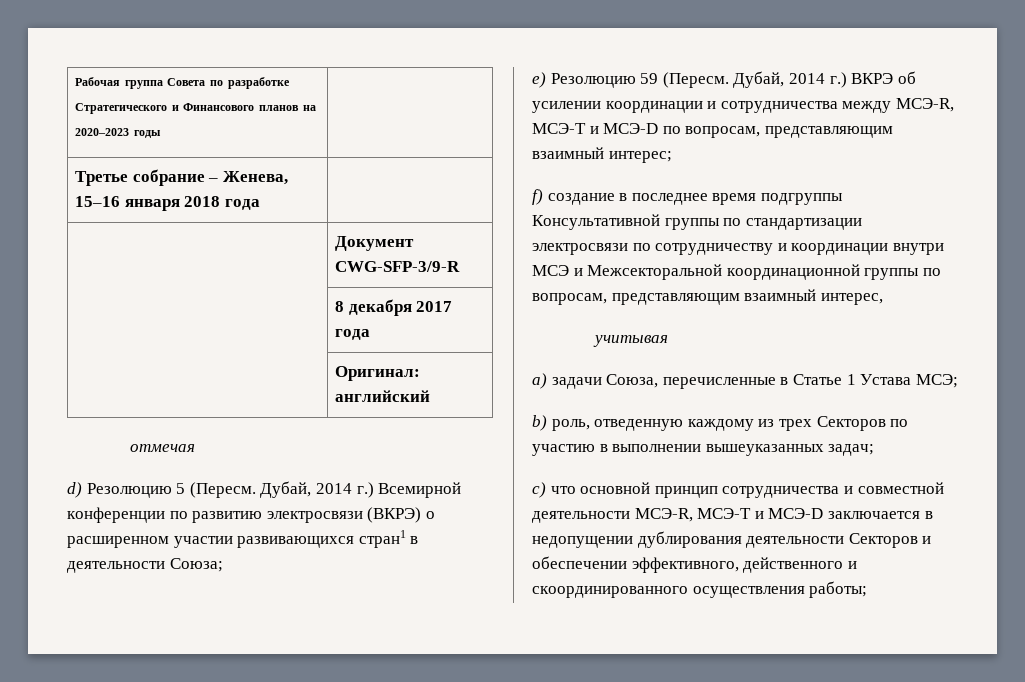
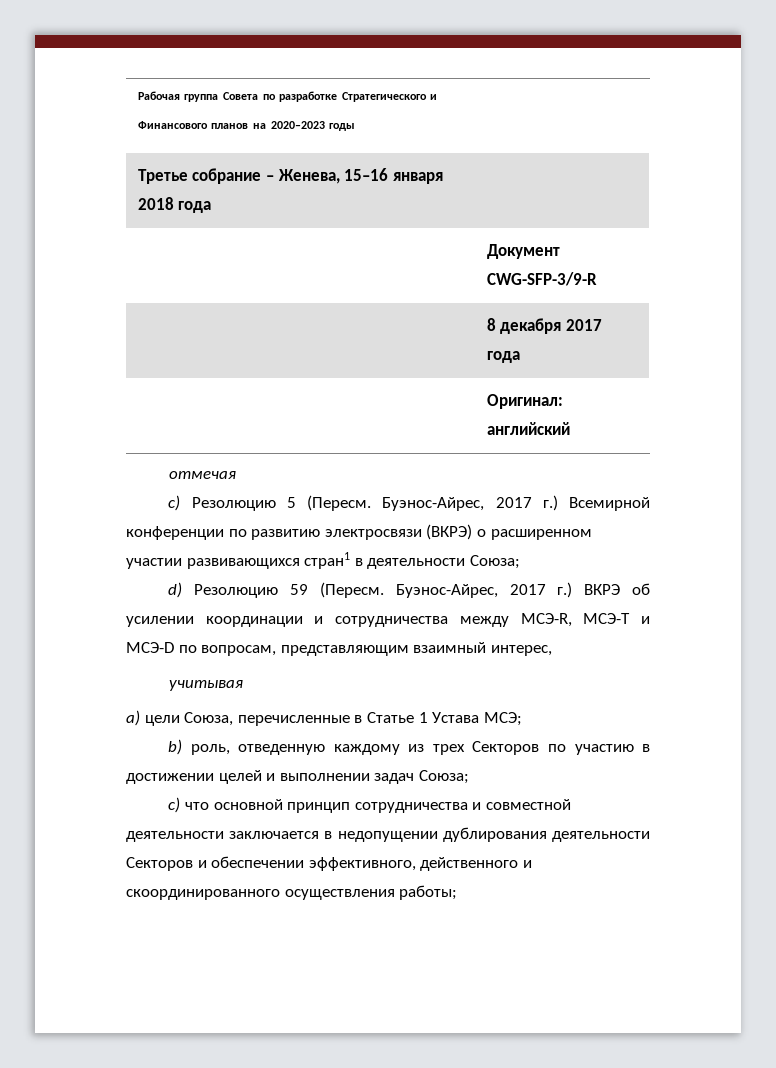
[67,482,82,498] d) -> [168,495,181,511] с)
[260,481,352,498] Дубай, 2014 -> [382,497,532,511] Буэнос-Айрес, 2017
[532,72,546,88] e) -> [168,582,183,598] d)
[733,71,825,88] Дубай, 2014 -> [395,584,546,598] Буэнос-Айрес, 2017
[608,151,672,163] [532,189,843,205] [532,214,862,230] [532,243,944,255] [532,264,941,280] [532,289,817,305] интерес; // f) создание в последнее время подгруппы Консультативной группы по стандартизации электросвязи по сотрудничеству и координации внутри МСЭ и Межсекторальной координационной группы по вопросам, представляющим взаимный -> (487, 647) none
[551,377,602,389] задачи -> [144,715,180,726] цели
[612,444,875,456] выполнении вышеуказанных задач; -> [126,770,469,784] достижении целей и выполнении задач Союза;
[634,508,824,522] МСЭ-R, МСЭ-T и МСЭ-D -> (224, 836) none

